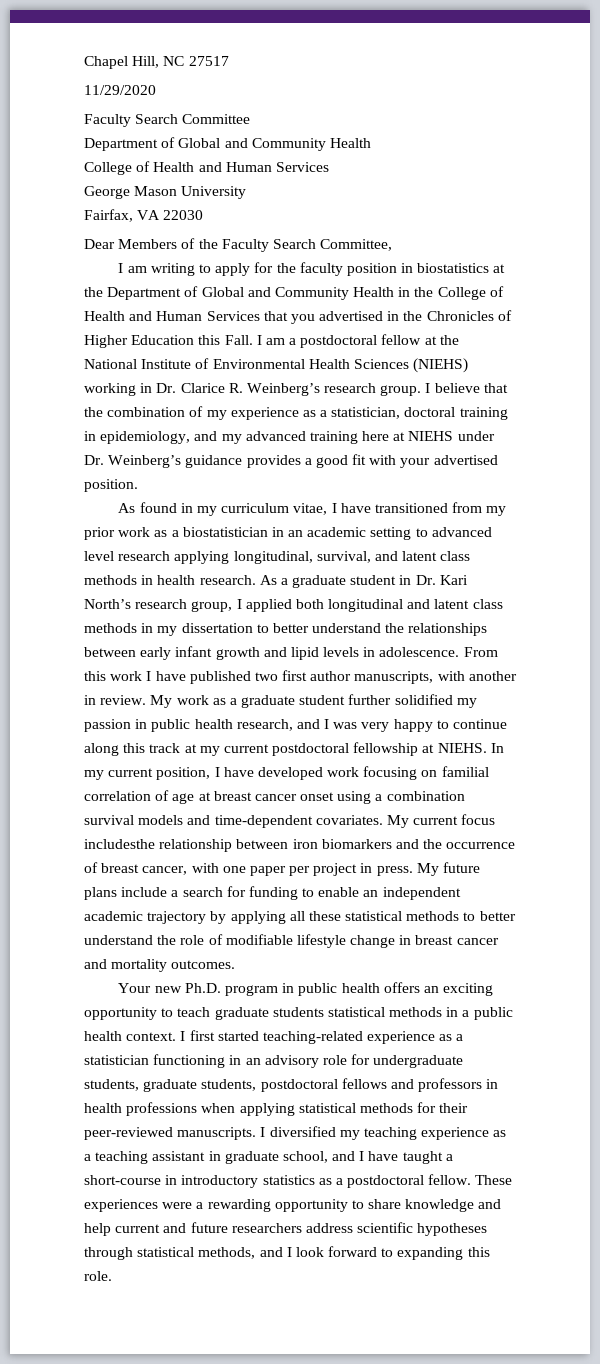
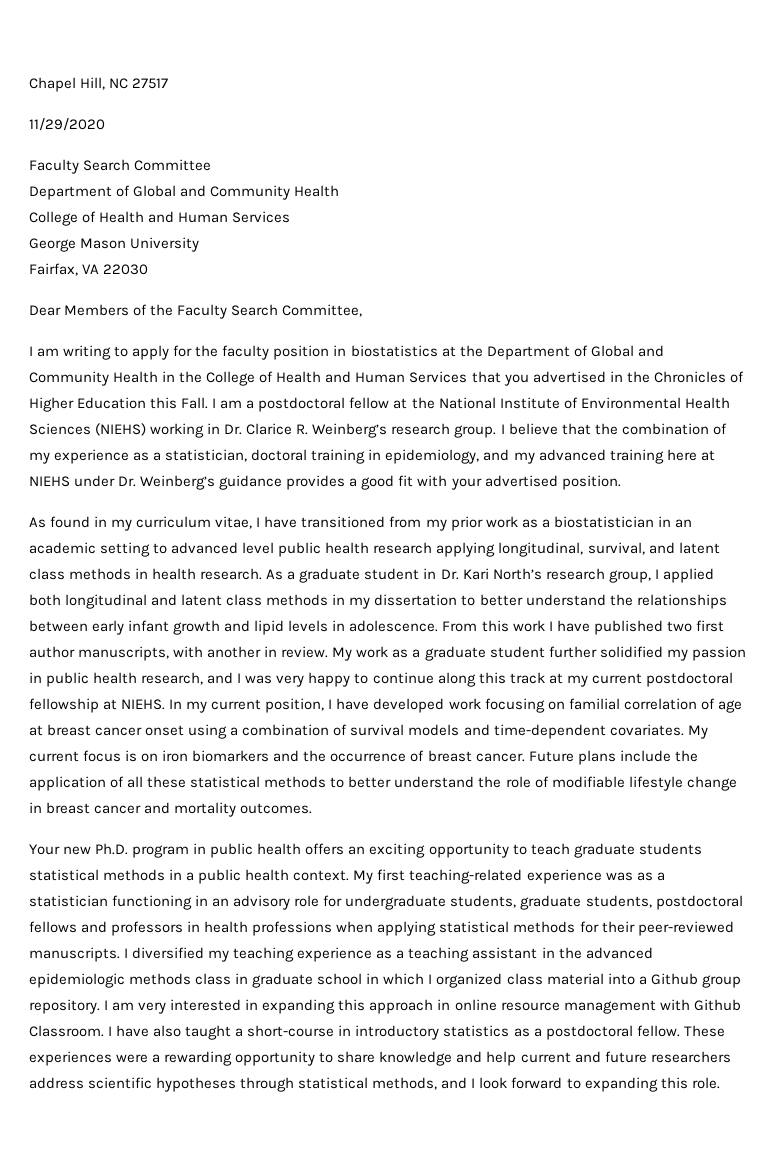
(114, 556) none -> [278,542,370,557] public health
(465, 796) none -> [333,724,348,736] of
[84,839,289,852] includesthe relationship between -> [125,750,159,762] is on
[142,862,481,876] [84,886,461,900] [84,911,286,924] cancer, with one paper per project in press. My future plans include a search for funding to enable an independent academic trajectory by applying -> [475,750,698,765] [29,776,125,791] cancer. Future plans include the application of
[180,1030,259,1041] I first started -> [353,869,406,884] My first
(436, 1037) none -> [605,872,633,881] was
[224,1151,399,1164] graduate school, and I have -> [558,947,653,959] [29,973,741,988] [29,999,741,1014] [29,1025,182,1037] the advanced epidemiologic methods class in graduate school in which I organized class material into a Github group repository. I am very interested in expanding this approach in online resource management with Github Classroom. I have also

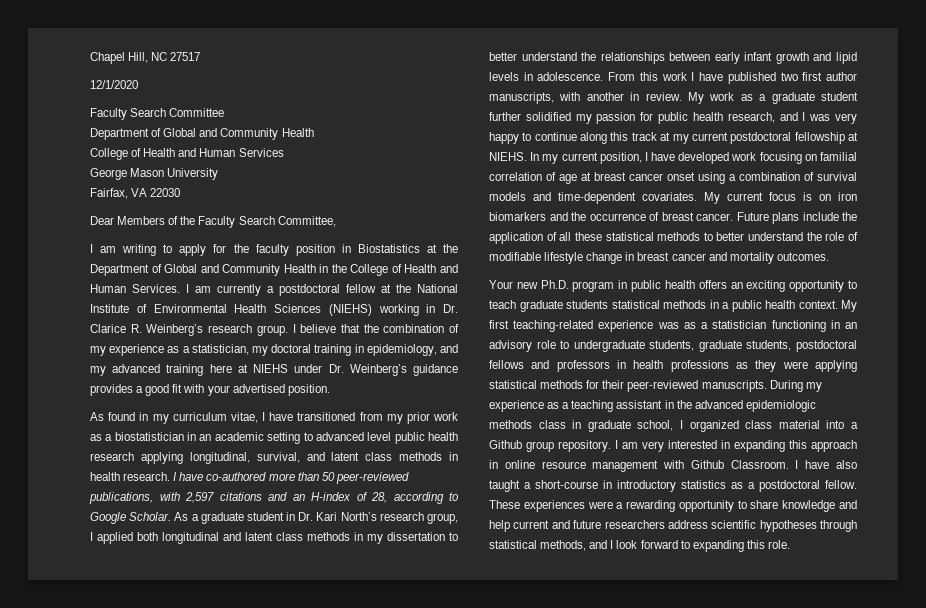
[29,118,105,131] 11/29/2020 -> [90,80,138,89] 12/1/2020
[350,345,438,357] biostatistics -> [357,244,420,253] Biostatistics
[409,371,744,386] [29,397,243,412] Services that you advertised in the Chronicles of Higher Education this Fall. I am -> [132,284,261,296] Services. I am currently
(248, 455) none -> [252,346,268,356] my
(263, 574) none -> [173,472,409,484] [89,492,459,504] [90,512,172,524] I have co-authored more than 50 peer-reviewed publications, with 2,597 citations and an H-index of 28, according to Google Scholar.
[29,672,42,683] in -> [640,112,654,121] for
[323,895,343,907] for -> [560,340,570,349] to
[336,921,374,933] when -> [736,360,808,372] as they were
[124,947,295,962] I diversified my teaching -> [769,380,822,392] During my
[317,973,425,985] school in which -> [637,420,674,431] school,

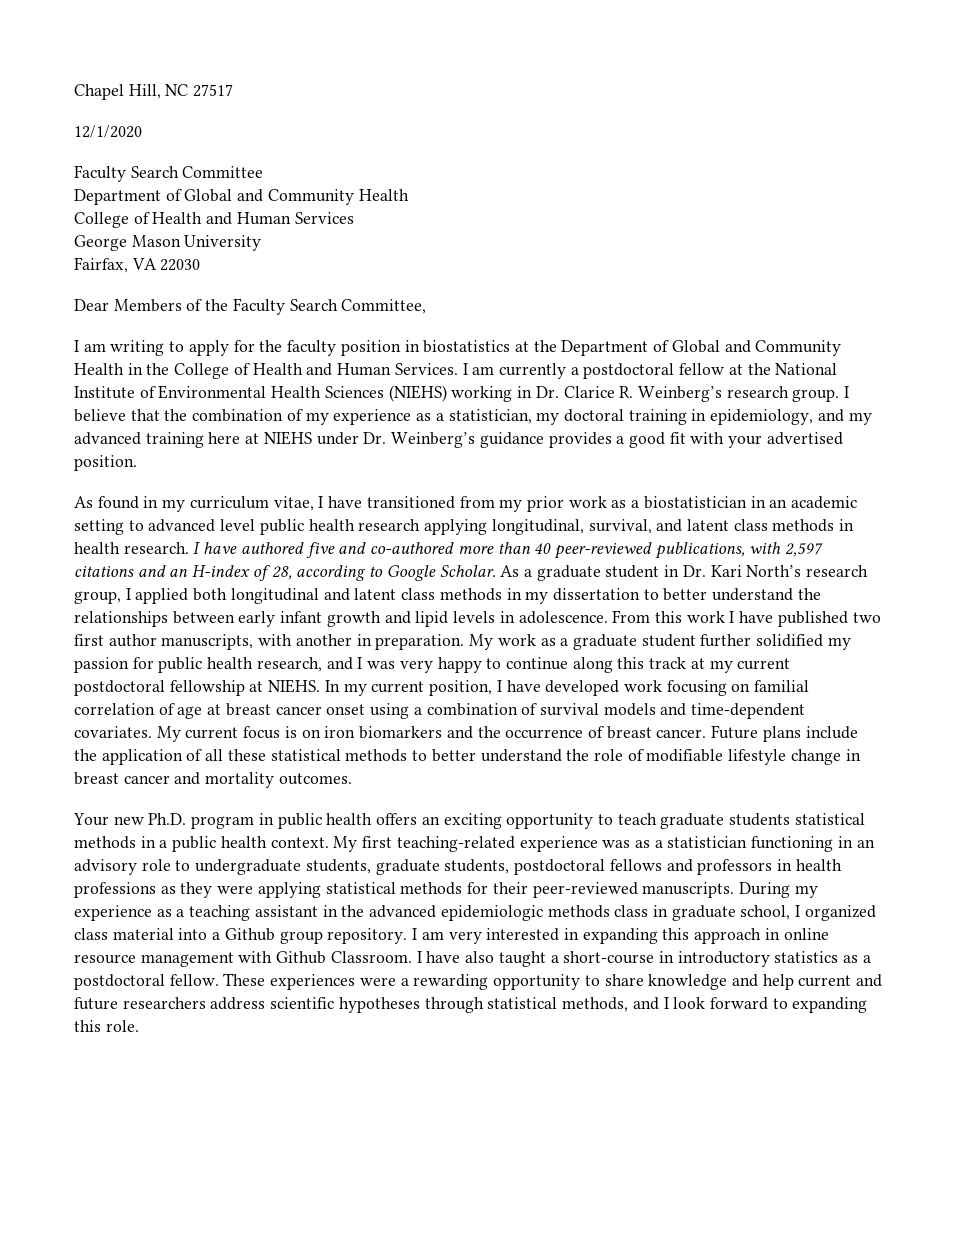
[357,244,420,253] Biostatistics -> [423,340,511,353] biostatistics
(204, 476) none -> [240,542,367,558] authored five and
[321,472,335,481] 50 -> [534,543,552,554] 40
[645,92,682,101] review. -> [375,634,465,650] preparation.

